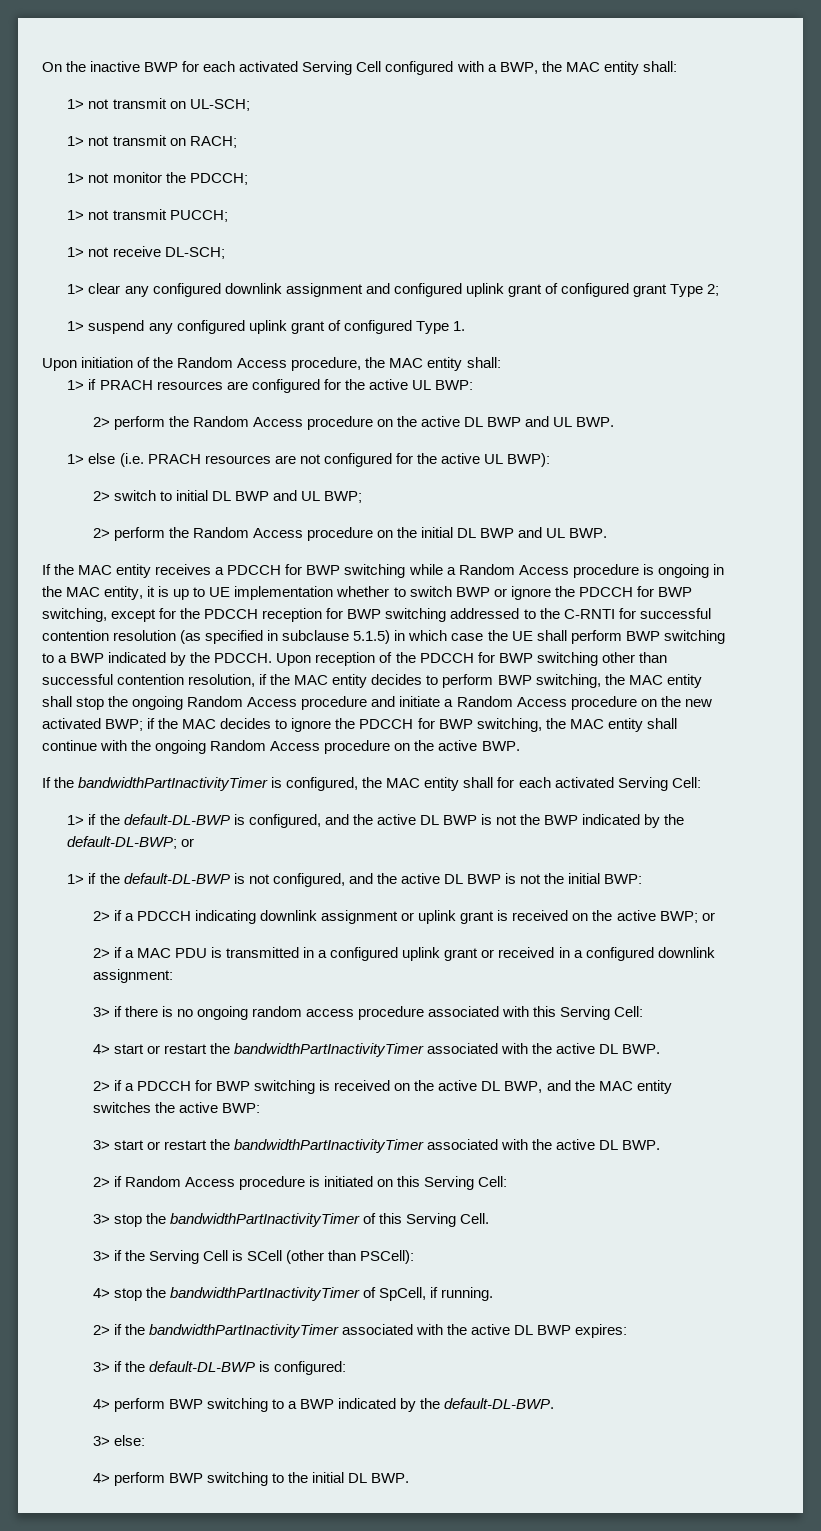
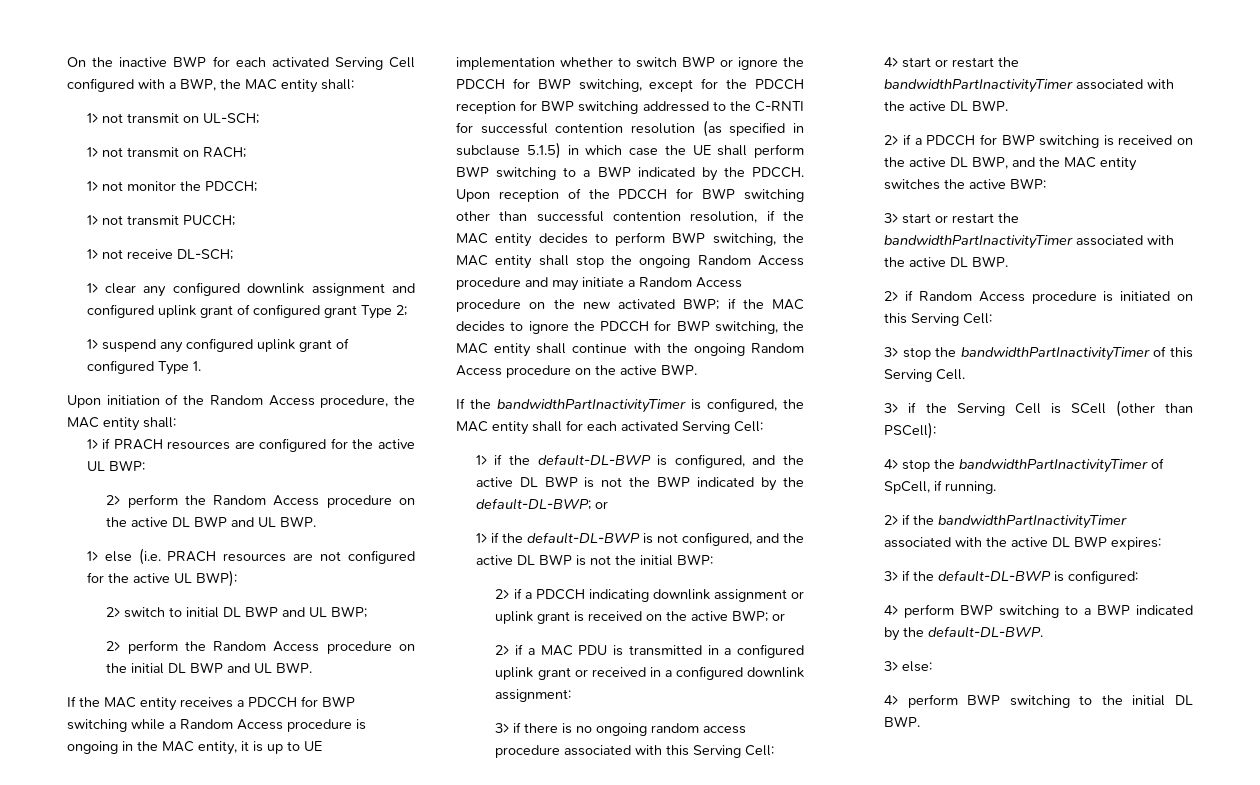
(396, 701) none -> [552,280,579,291] may

